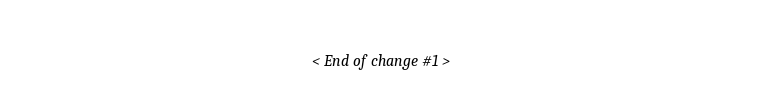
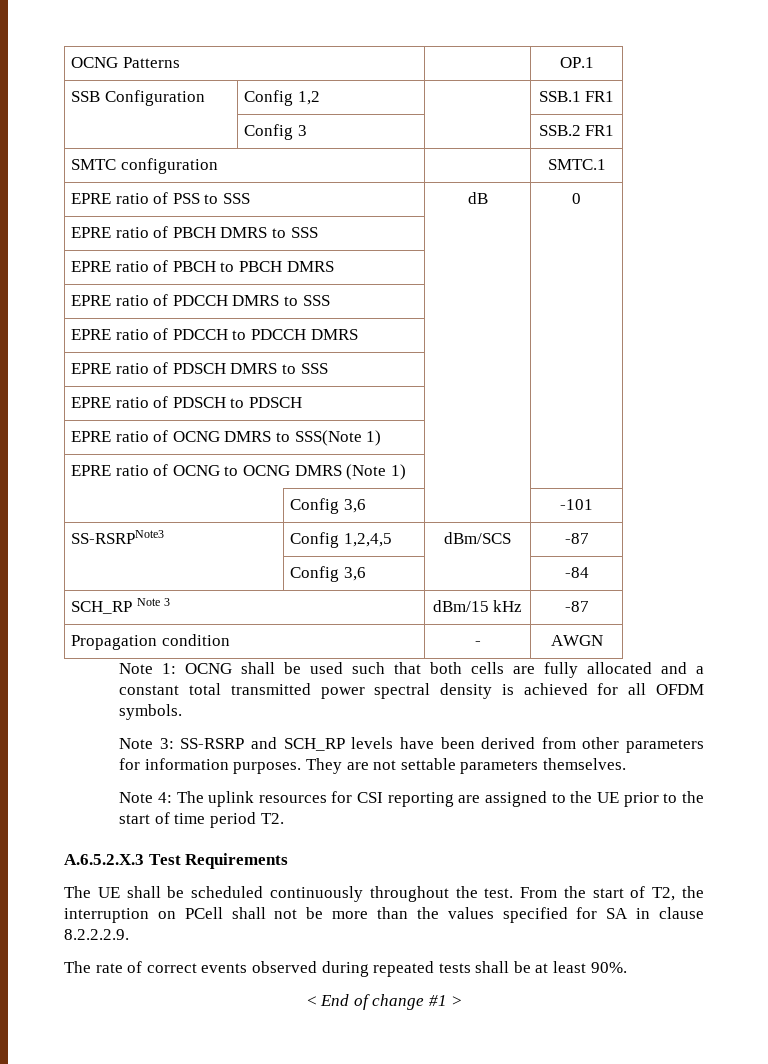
(311, 62) none -> [70,57,180,68] [559,57,594,68] [70,90,205,106] [243,90,320,106] [538,91,615,102] [243,124,307,140] [538,125,615,136] [70,158,218,174] [547,159,606,170] [70,192,250,204] [467,192,488,204] [572,193,581,204] [70,226,318,238] [70,260,334,272] [70,294,330,306] [70,328,358,340] [70,362,328,374] [70,396,302,408] [70,430,382,446] [70,464,406,480] [289,498,366,514] [560,499,593,510] [70,530,164,544] [289,532,392,548] [444,532,511,544] [564,533,589,544] [289,566,366,582] [564,567,589,578] [70,598,171,614] [432,600,523,612] [564,601,589,612] [70,634,230,650] [474,641,481,646] [550,635,603,646] [119,662,704,678] [119,683,704,699] [119,704,183,720] [119,737,704,753] [119,758,626,774] [119,791,704,807] [119,812,284,828] [64,853,289,869] [64,886,705,902] [64,907,704,923] [64,929,129,940] [64,961,627,977] OCNG Patterns | | OP.1 // SSB Configuration | Config 1,2 | | SSB.1 FR1 // | Config 3 | | SSB.2 FR1 // SMTC configuration | | SMTC.1 // EPRE ratio of PSS to SSS | dB | 0 // EPRE ratio of PBCH DMRS to SSS | | // EPRE ratio of PBCH to PBCH DMRS | | // EPRE ratio of PDCCH DMRS to SSS | | // EPRE ratio of PDCCH to PDCCH DMRS | | // EPRE ratio of PDSCH DMRS to SSS | | // EPRE ratio of PDSCH to PDSCH | | // EPRE ratio of OCNG DMRS to SSS(Note 1) | | // EPRE ratio of OCNG to OCNG DMRS (Note 1) | | // | Config 3,6 | | -101 // SS-RSRPNote3 | Config 1,2,4,5 | dBm/SCS | -87 // | Config 3,6 | | -84 // SCH_RP Note 3 | dBm/15 kHz | -87 // Propagation condition | - | AWGN // Note 1: OCNG shall be used such that both cells are fully allocated and a constant total transmitted power spectral density is achieved for all OFDM symbols. // Note 3: SS-RSRP and SCH_RP levels have been derived from other parameters for information purposes. They are not settable parameters themselves. // Note 4: The uplink resources for CSI reporting are assigned to the UE prior to the start of time period T2. // A.6.5.2.X.3 Test Requirements // The UE shall be scheduled continuously throughout the test. From the start of T2, the interruption on PCell shall not be more than the values specified for SA in clause 8.2.2.2.9. // The rate of correct events observed during repeated tests shall be at least 90%. //

